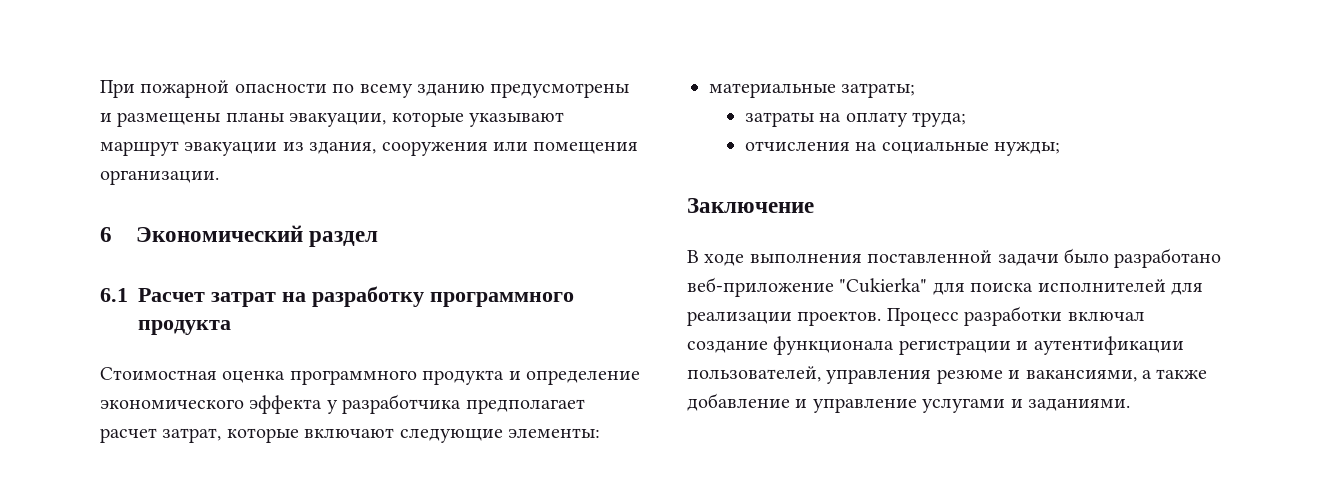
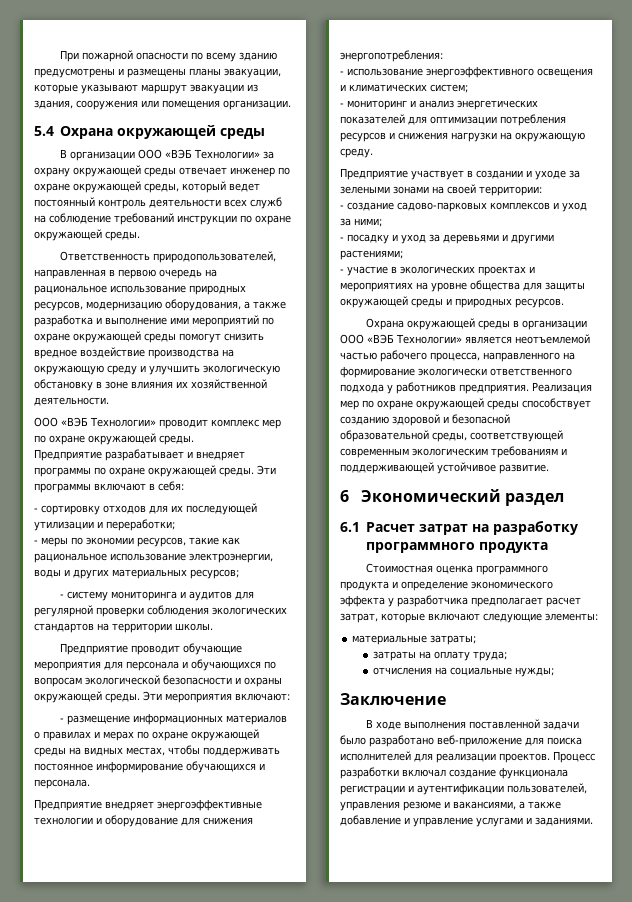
(219, 177) none -> [34,125,265,139] [59,149,274,161] [34,165,290,177] [34,181,260,193] [34,197,282,209] [34,213,291,225] [34,229,140,241] [59,251,276,263] [34,269,217,279] [34,285,246,295] [34,299,286,311] [34,315,274,327] [34,331,264,343] [34,347,234,359] [34,365,280,375] [34,379,267,391] [34,397,109,406] [34,417,281,429] [34,433,194,445] [34,449,245,461] [34,465,276,477] [34,481,184,493] [34,503,257,515] [34,519,175,531] [34,537,240,547] [34,553,273,563] [34,569,239,579] [59,591,254,601] [34,605,287,617] [34,623,213,633] [59,643,242,655] [34,659,276,671] [34,675,282,687] [34,691,290,703] [59,713,287,725] [34,729,259,741] [34,745,280,757] [34,761,265,773] [34,779,90,789] [34,799,262,811] [34,815,253,827] [340,50,443,62] [340,66,593,78] [340,84,468,93] [340,100,538,110] [340,114,566,126] [340,132,585,142] [340,148,373,158] [340,168,580,180] [340,184,542,196] [340,202,587,212] [340,218,382,227] [340,234,554,244] [340,250,403,260] [340,266,535,276] [340,280,585,292] [340,296,564,308] [365,318,587,330] [340,334,590,344] [340,350,575,362] [340,366,572,378] [340,382,592,394] [340,398,591,410] [340,414,510,426] [340,430,563,442] [340,446,567,458] [340,462,549,474] // 5.4 Охрана окружающей среды // В организации ООО «ВЭБ Технологии» за охрану окружающей среды отвечает инженер по охране окружающей среды, который ведет постоянный контроль деятельности всех служб на соблюдение требований инструкции по охране окружающей среды. // Ответственность природопользователей, направленная в первою очередь на рациональное использование природных ресурсов, модернизацию оборудования, а также разработка и выполнение ими мероприятий по охране окружающей среды помогут снизить вредное воздействие производства на окружающую среду и улучшить экологическую обстановку в зоне влияния их хозяйственной деятельности. // ООО «ВЭБ Технологии» проводит комплекс мер по охране окружающей среды. // Предприятие разрабатывает и внедряет программы по охране окружающей среды. Эти программы включают в себя: // - сортировку отходов для их последующей утилизации и переработки; // - меры по экономии ресурсов, такие как рациональное использование электроэнергии, воды и других материальных ресурсов; // - систему мониторинга и аудитов для регулярной проверки соблюдения экологических стандартов на территории школы. // Предприятие проводит обучающие мероприятия для персонала и обучающихся по вопросам экологической безопасности и охраны окружающей среды. Эти мероприятия включают: // - размещение информационных материалов о правилах и мерах по охране окружающей среды на видных местах, чтобы поддерживать постоянное информирование обучающихся и персонала. // Предприятие внедряет энергоэффективные технологии и оборудование для снижения энергопотребления: // - использование энергоэффективного освещения и климатических систем; // - мониторинг и анализ энергетических показателей для оптимизации потребления ресурсов и снижения нагрузки на окружающую среду. // Предприятие участвует в создании и уходе за зелеными зонами на своей территории: // - создание садово-парковых комплексов и уход за ними; // - посадку и уход за деревьями и другими растениями; // - участие в экологических проектах и мероприятиях на уровне общества для защиты окружающей среды и природных ресурсов. // Охрана окружающей среды в организации ООО «ВЭБ Технологии» является неотъемлемой частью рабочего процесса, направленного на формирование экологически ответственного подхода у работников предприятия. Реализация мер по охране окружающей среды способствует созданию здоровой и безопасной образовательной среды, соответствующей современным экологическим требованиям и поддерживающей устойчивое развитие.
[839,278,928,293] "Cukierka" -> (522, 741) none

